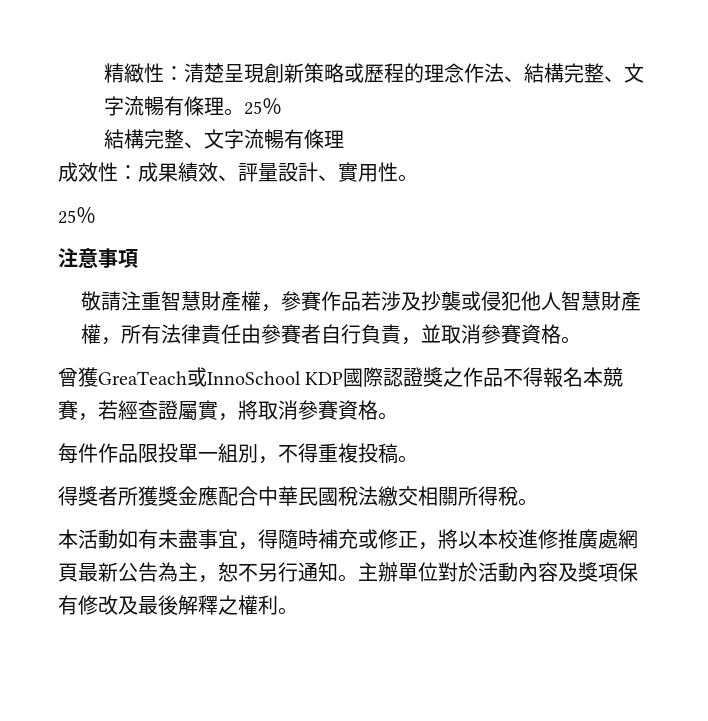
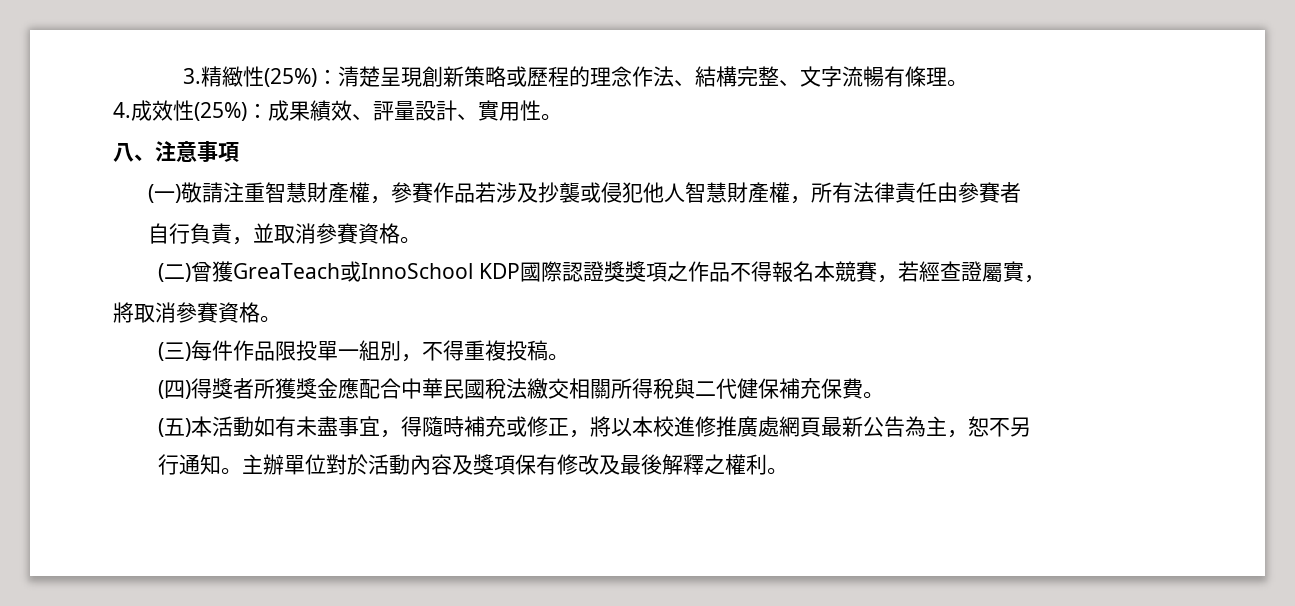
[104,63,165,83] 精緻性 -> [183,66,318,87] 3.精緻性(25%)
[244,98,283,115] [104,129,345,149] [58,162,118,182] 25％ // 結構完整、文字流暢有條理 // 成效性 -> [113,100,247,121] // 4.成效性(25%)
[58,207,96,224] 25％ // -> [113,143,155,162] 八、
(138, 258) none -> [148,184,182,203] (一)
(322, 334) none -> (1022, 192) //
(582, 340) none -> [158,263,192,282] (二)
(444, 377) none -> [624,261,667,282] 獎項
(238, 417) none -> (1045, 279) //
(398, 416) none -> [158,342,192,361] (三)
(418, 459) none -> [158,380,192,399] (四)
[518,498,538,506] 。 // -> [674,378,885,399] [158,418,192,437] 與二代健保補充保費。 // (五)
(278, 572) none -> (1032, 427) //

